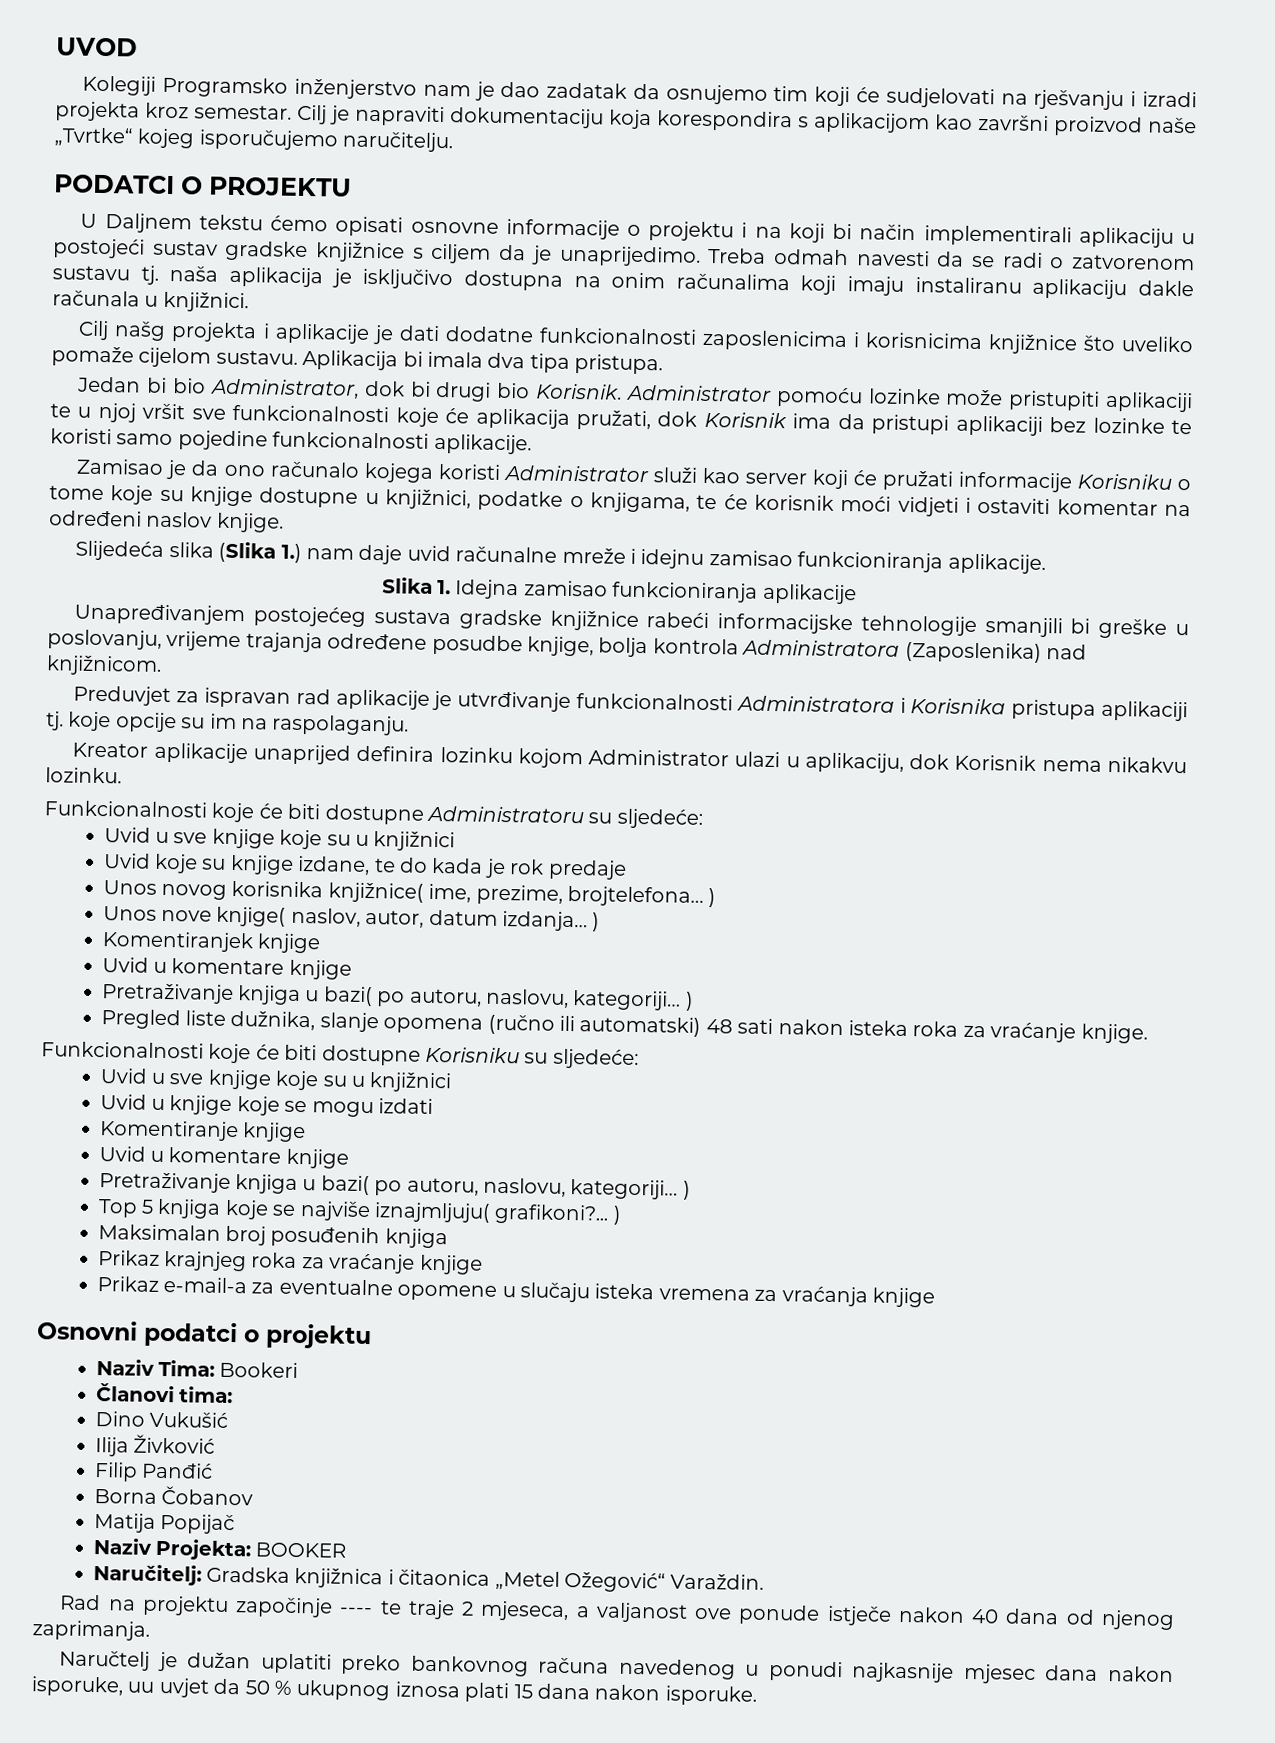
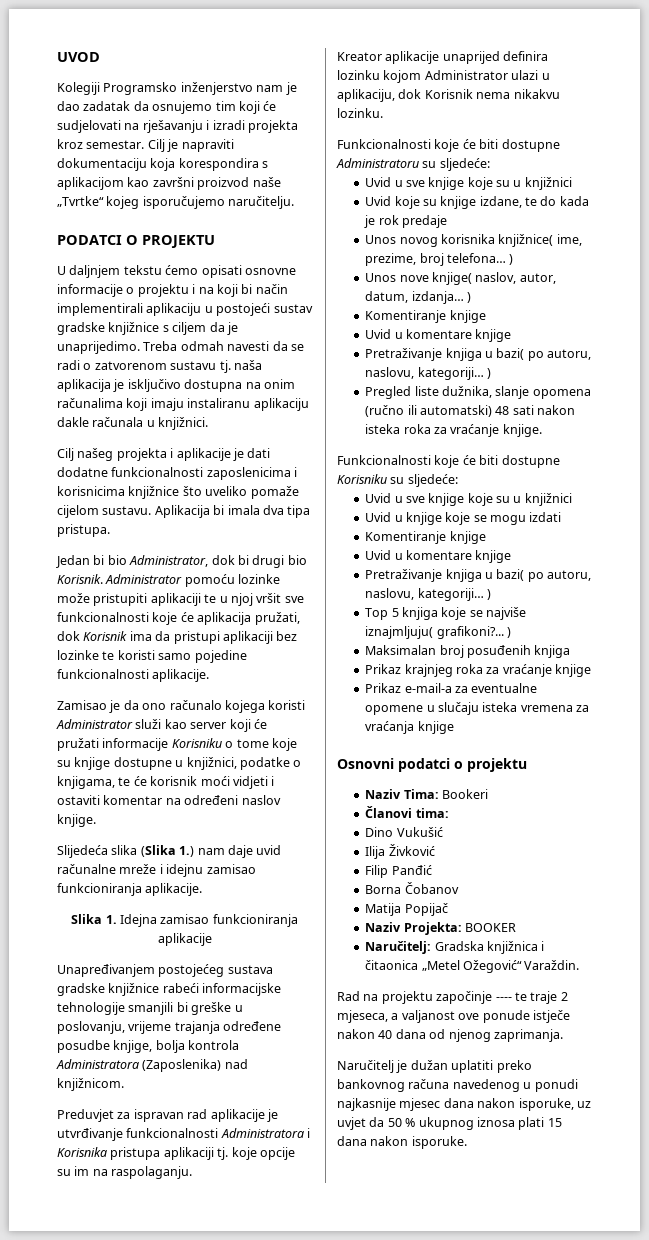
[1033,89,1125,111] rješvanju -> [142,120,203,133] rješavanju
[104,213,192,234] Daljnem -> [69,265,121,278] daljnjem
[114,321,167,341] našg -> [77,448,114,461] našeg
[566,885,704,907] brojtelefona… -> [419,253,506,266] broj telefona…
[428,909,498,926] datum -> [365,291,409,303] datum,
[101,931,254,953] Komentiranjek -> [365,310,447,323] Komentiranje
[59,1650,151,1671] Naručtelj -> [337,1060,394,1073] Naručitelj
[127,1681,155,1693] uu -> [576,1101,591,1108] uz

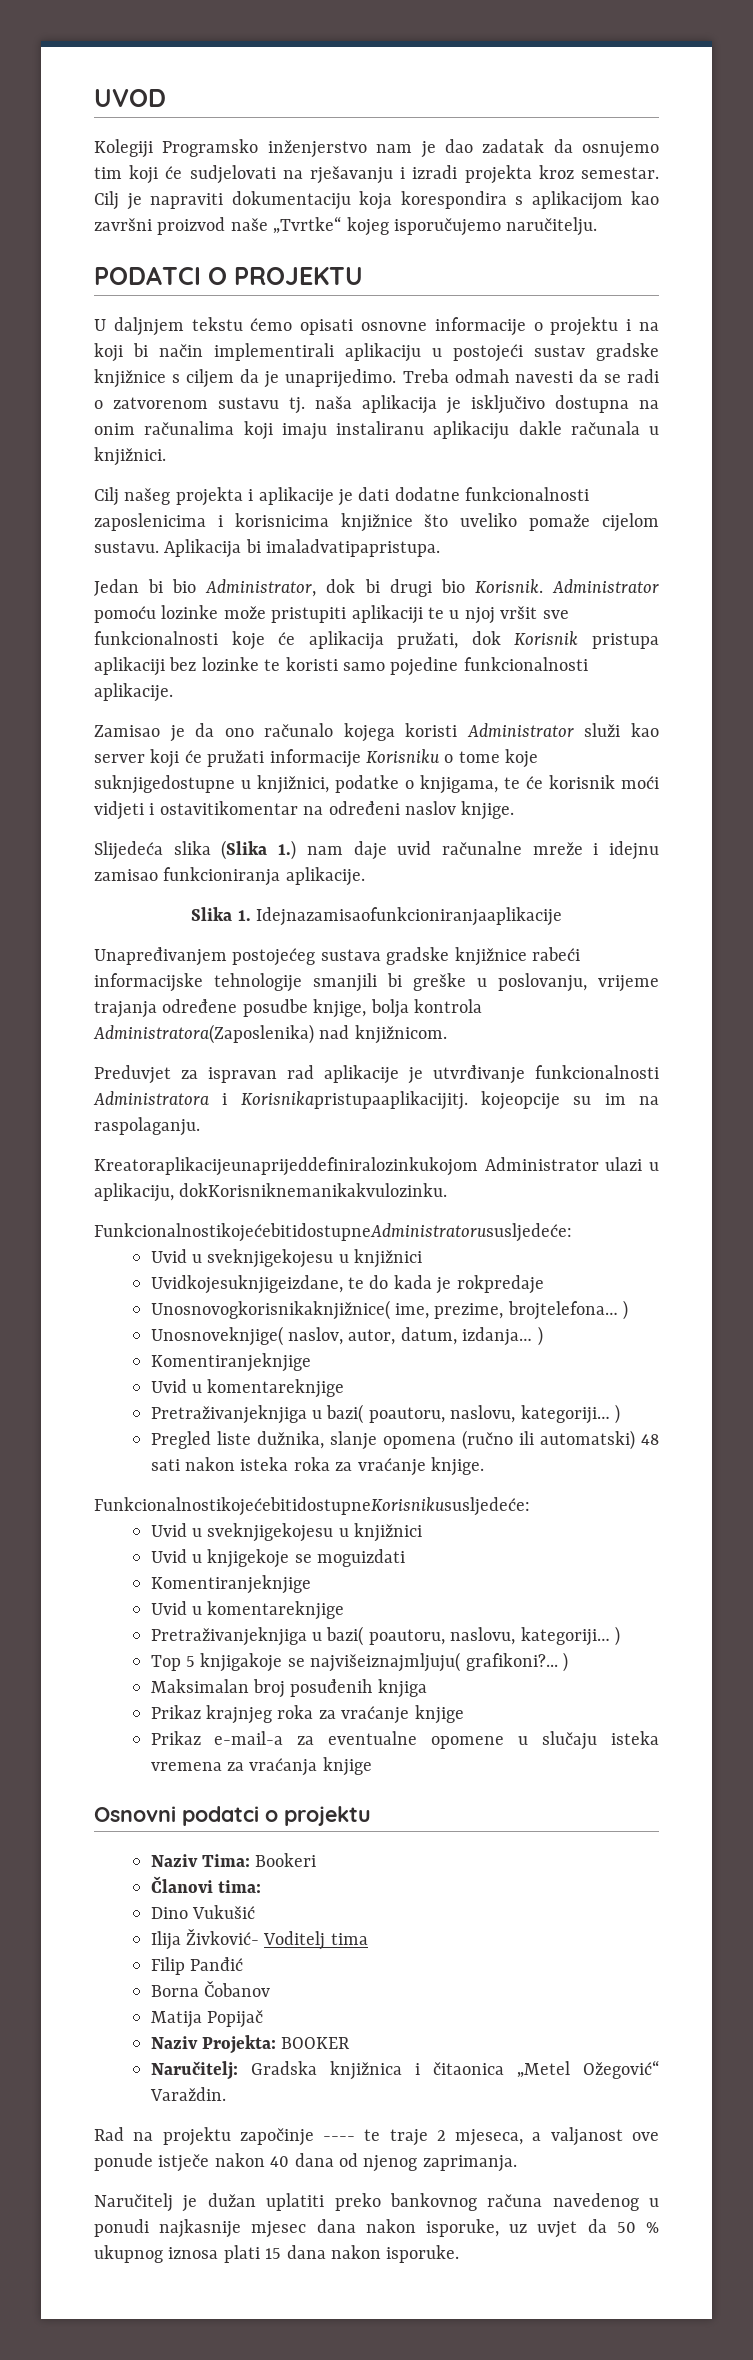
[227,505,311,518] [57,524,110,537] imala dva tipa pristupa. -> [266,539,441,557] imaladvatipapristupa.
[129,631,220,644] ima da pristupi -> [591,633,659,649] pristupa
[57,757,172,770] su knjige dostupne -> [94,775,235,794] suknjigedostupne
[57,795,163,805] ostaviti komentar -> [159,801,298,815] ostavitikomentar
[120,914,298,927] [157,933,212,946] Idejna zamisao funkcioniranja aplikacije -> [255,907,562,926] Idejnazamisaofunkcioniranjaaplikacije
[56,1059,222,1072] Administratora (Zaposlenika) -> [93,1024,314,1044] Administratora(Zaposlenika)
[57,1147,295,1160] [57,1166,193,1179] [337,51,549,64] [337,70,550,83] [337,89,560,102] [337,108,383,118] [337,139,560,152] [336,158,490,171] [365,177,572,190] [365,196,589,209] [364,215,447,228] [365,234,582,247] [365,253,514,266] [365,272,472,285] Korisnika pristupa aplikaciji tj. koje opcije su im na raspolaganju. // Kreator aplikacije unaprijed definira lozinku kojom Administrator ulazi u aplikaciju, dok Korisnik nema nikakvu lozinku. // Funkcionalnosti koje će biti dostupne Administratoru su sljedeće: // Uvid u sve knjige koje su u knjižnici // Uvid koje su knjige izdane, te do kada je rok predaje // Unos novog korisnika knjižnice( ime, prezime, broj telefona… ) // Unos nove knjige( -> [240,1091,659,1110] [94,1117,200,1136] [94,1157,659,1176] [94,1183,448,1202] [94,1223,572,1242] [150,1249,423,1268] [150,1275,544,1294] [150,1300,629,1320] [150,1326,283,1346] Korisnikapristupaaplikacijitj. kojeopcije su im na raspolaganju. // Kreatoraplikacijeunaprijeddefiniralozinkukojom Administrator ulazi u aplikaciju, dokKorisniknemanikakvulozinku. // FunkcionalnostikojećebitidostupneAdministratorususljedeće: // Uvid u sveknjigekojesu u knjižnici // Uvidkojesuknjigeizdane, te do kada je rokpredaje // Unosnovogkorisnikaknjižnice( ime, prezime, brojtelefona… ) // Unosnoveknjige(
[365,310,486,323] [365,329,512,342] [365,348,592,361] Komentiranje knjige // Uvid u komentare knjige // Pretraživanje knjiga u bazi( po autoru, -> [150,1353,311,1372] [150,1379,345,1398] [150,1404,445,1424] Komentiranjeknjige // Uvid u komentareknjige // Pretraživanjeknjiga u bazi( poautoru,
[337,455,560,468] [337,474,458,487] [365,493,572,506] [365,512,562,525] [365,531,486,544] [365,550,512,563] [365,569,592,582] Funkcionalnosti koje će biti dostupne Korisniku su sljedeće: // Uvid u sve knjige koje su u knjižnici // Uvid u knjige koje se mogu izdati // Komentiranje knjige // Uvid u komentare knjige // Pretraživanje knjiga u bazi( po autoru, -> [94,1497,530,1516] [150,1523,423,1542] [150,1549,406,1568] [150,1575,311,1594] [150,1601,345,1620] [150,1626,445,1646] FunkcionalnostikojećebitidostupneKorisnikususljedeće: // Uvid u sveknjigekojesu u knjižnici // Uvid u knjigekoje se moguizdati // Komentiranjeknjige // Uvid u komentareknjige // Pretraživanjeknjiga u bazi( poautoru,
[401,607,527,620] [365,626,434,639] knjiga koje se najviše iznajmljuju( -> [200,1652,461,1672] knjigakoje se najvišeiznajmljuju(
[388,844,435,856] Živković -> [185,1929,368,1950] Živković- Voditelj tima

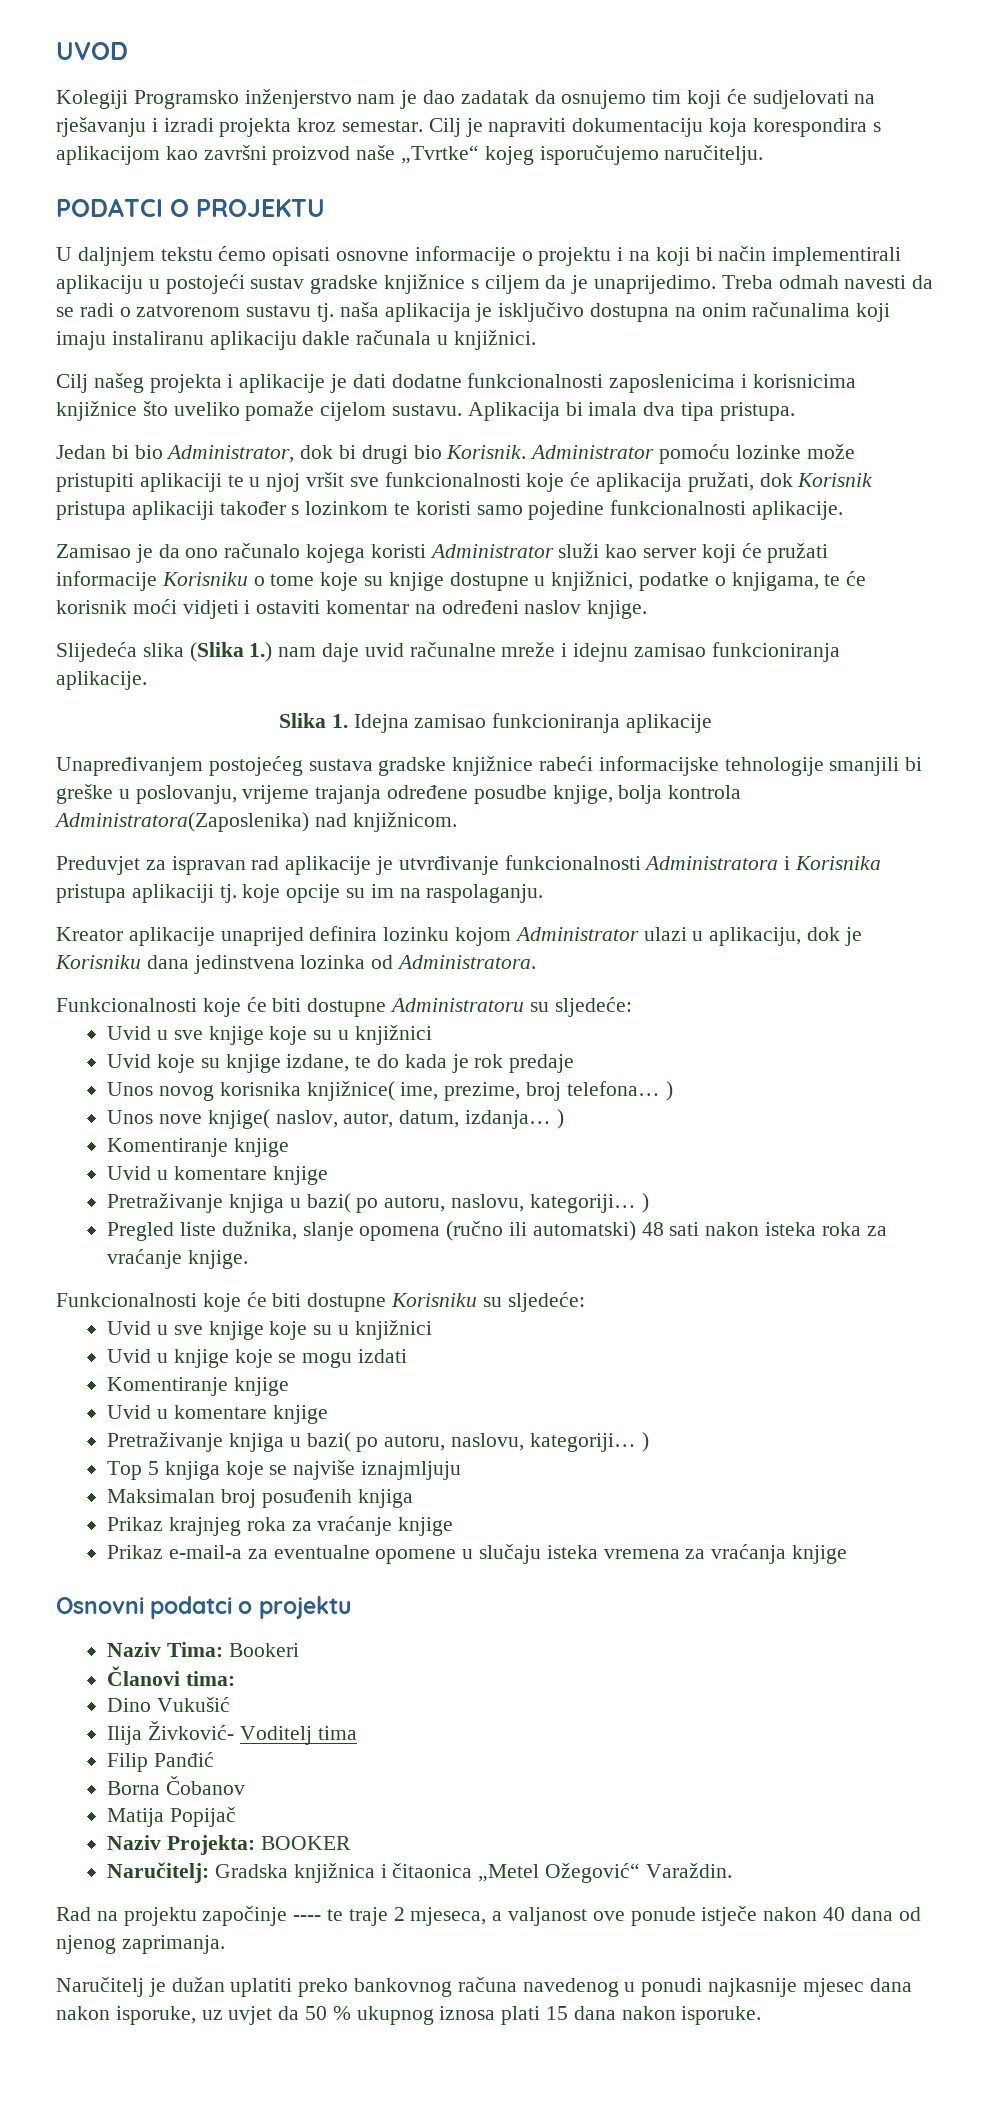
[266,539,441,557] imaladvatipapristupa. -> [588,402,795,421] imala dva tipa pristupa.
[169,657,259,671] bez lozinke -> [219,501,389,515] također s lozinkom
[94,775,235,794] suknjigedostupne -> [364,572,529,591] su knjige dostupne
[159,801,298,815] ostavitikomentar -> [256,600,410,614] ostaviti komentar
[255,907,562,926] Idejnazamisaofunkcioniranjaaplikacije -> [353,713,713,733] Idejna zamisao funkcioniranja aplikacije
[240,1091,659,1110] [94,1117,200,1136] [94,1157,659,1176] [94,1183,448,1202] [94,1223,572,1242] [150,1249,423,1268] [150,1275,544,1294] [150,1300,629,1320] [150,1326,283,1346] Korisnikapristupaaplikacijitj. kojeopcije su im na raspolaganju. // Kreatoraplikacijeunaprijeddefiniralozinkukojom Administrator ulazi u aplikaciju, dokKorisniknemanikakvulozinku. // FunkcionalnostikojećebitidostupneAdministratorususljedeće: // Uvid u sveknjigekojesu u knjižnici // Uvidkojesuknjigeizdane, te do kada je rokpredaje // Unosnovogkorisnikaknjižnice( ime, prezime, brojtelefona… ) // Unosnoveknjige( -> [795,856,882,870] [56,884,544,903] [56,926,862,946] [55,955,537,974] [56,997,632,1017] [107,1025,432,1045] [107,1054,575,1073] [107,1081,673,1101] [107,1109,270,1129] Korisnika pristupa aplikaciji tj. koje opcije su im na raspolaganju. // Kreator aplikacije unaprijed definira lozinku kojom Administrator ulazi u aplikaciju, dok je Korisniku dana jedinstvena lozinka od Administratora. // Funkcionalnosti koje će biti dostupne Administratoru su sljedeće: // Uvid u sve knjige koje su u knjižnici // Uvid koje su knjige izdane, te do kada je rok predaje // Unos novog korisnika knjižnice( ime, prezime, broj telefona… ) // Unos nove knjige(
[150,1353,311,1372] [150,1379,345,1398] [150,1404,445,1424] Komentiranjeknjige // Uvid u komentareknjige // Pretraživanjeknjiga u bazi( poautoru, -> [107,1138,290,1157] [107,1166,328,1185] [107,1193,446,1213] Komentiranje knjige // Uvid u komentare knjige // Pretraživanje knjiga u bazi( po autoru,
[94,1497,530,1516] [150,1523,423,1542] [150,1549,406,1568] [150,1575,311,1594] [150,1601,345,1620] [150,1626,445,1646] FunkcionalnostikojećebitidostupneKorisnikususljedeće: // Uvid u sveknjigekojesu u knjižnici // Uvid u knjigekoje se moguizdati // Komentiranjeknjige // Uvid u komentareknjige // Pretraživanjeknjiga u bazi( poautoru, -> [56,1292,585,1312] [107,1320,432,1340] [107,1349,408,1368] [107,1377,290,1396] [107,1405,328,1424] [107,1432,446,1452] Funkcionalnosti koje će biti dostupne Korisniku su sljedeće: // Uvid u sve knjige koje su u knjižnici // Uvid u knjige koje se mogu izdati // Komentiranje knjige // Uvid u komentare knjige // Pretraživanje knjiga u bazi( po autoru,
[200,1652,568,1672] knjigakoje se najvišeiznajmljuju( grafikoni?... ) -> [164,1460,462,1480] knjiga koje se najviše iznajmljuju

